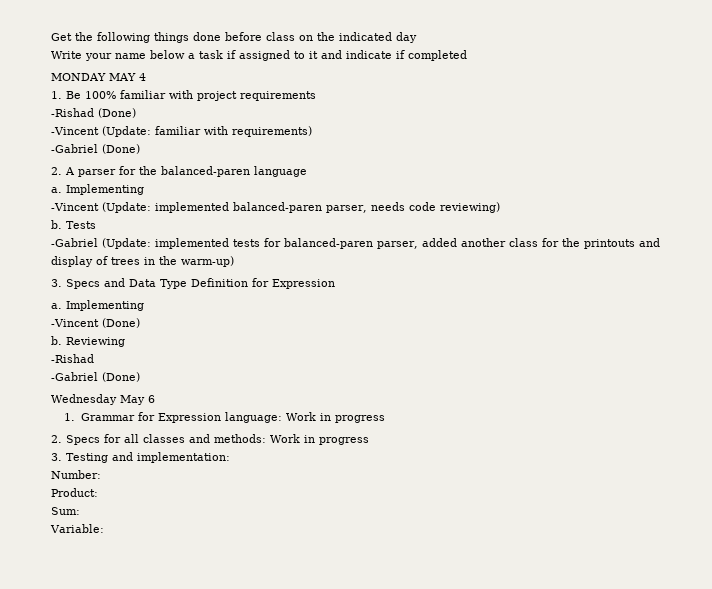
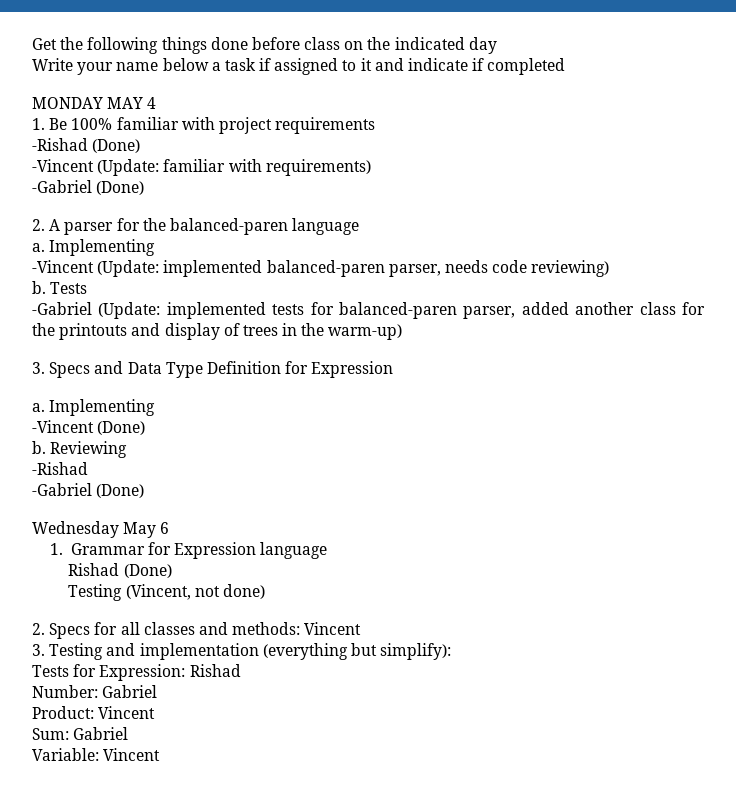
[224,412,385,423] language: Work in progress -> [260,542,328,559] [68,563,172,578] [68,584,265,601] language // Rishad (Done) // Testing (Vincent, not done)
[270,434,369,445] Work in progress -> [304,622,362,635] Vincent
[137,452,230,463] implementation: -> [139,643,452,660] [32,664,241,681] implementation (everything but simplify): // Tests for Expression: Rishad
(101, 474) none -> [102,685,158,698] Gabriel
(98, 492) none -> [98,706,156,719] Vincent
(80, 511) none -> [73,727,129,740] Gabriel
(104, 528) none -> [103,748,161,761] Vincent

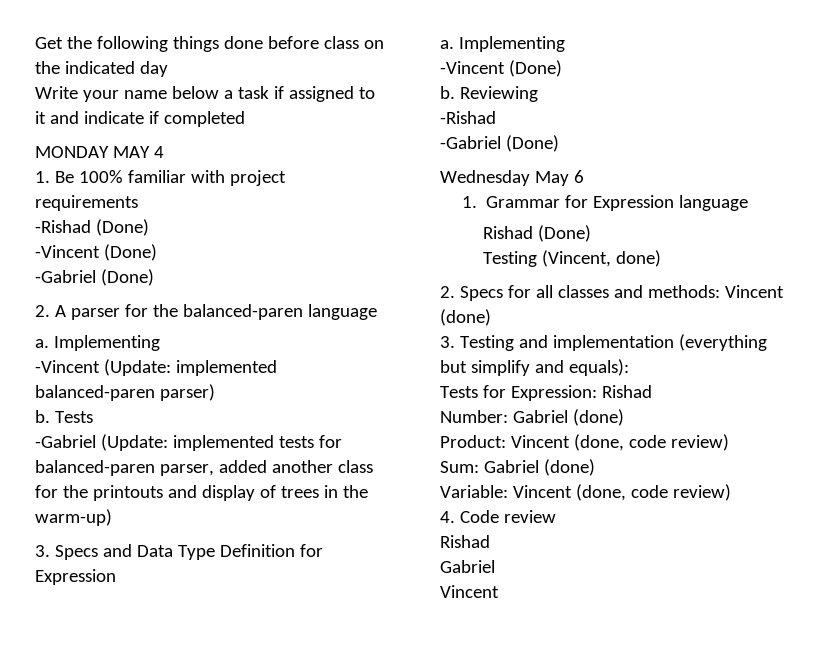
[97,159,371,176] (Update: familiar with requirements) -> [103,244,157,261] (Done)
[388,260,610,277] parser, needs code reviewing) -> [159,384,215,401] parser)
[194,586,220,597] not -> (612, 258) none
(362, 628) none -> [440,309,491,326] (done)
[380,643,452,660] simplify): -> [470,359,629,376] simplify and equals):
(158, 691) none -> [572,409,624,426] (done)
(156, 712) none -> [573,434,729,451] (done, code review)
(129, 733) none -> [543,459,595,476] (done)
(161, 754) none -> [575,484,731,501] [440,510,556,523] [440,535,490,548] [440,560,495,573] [440,585,499,598] (done, code review) // 4. Code review // Rishad // Gabriel // Vincent

